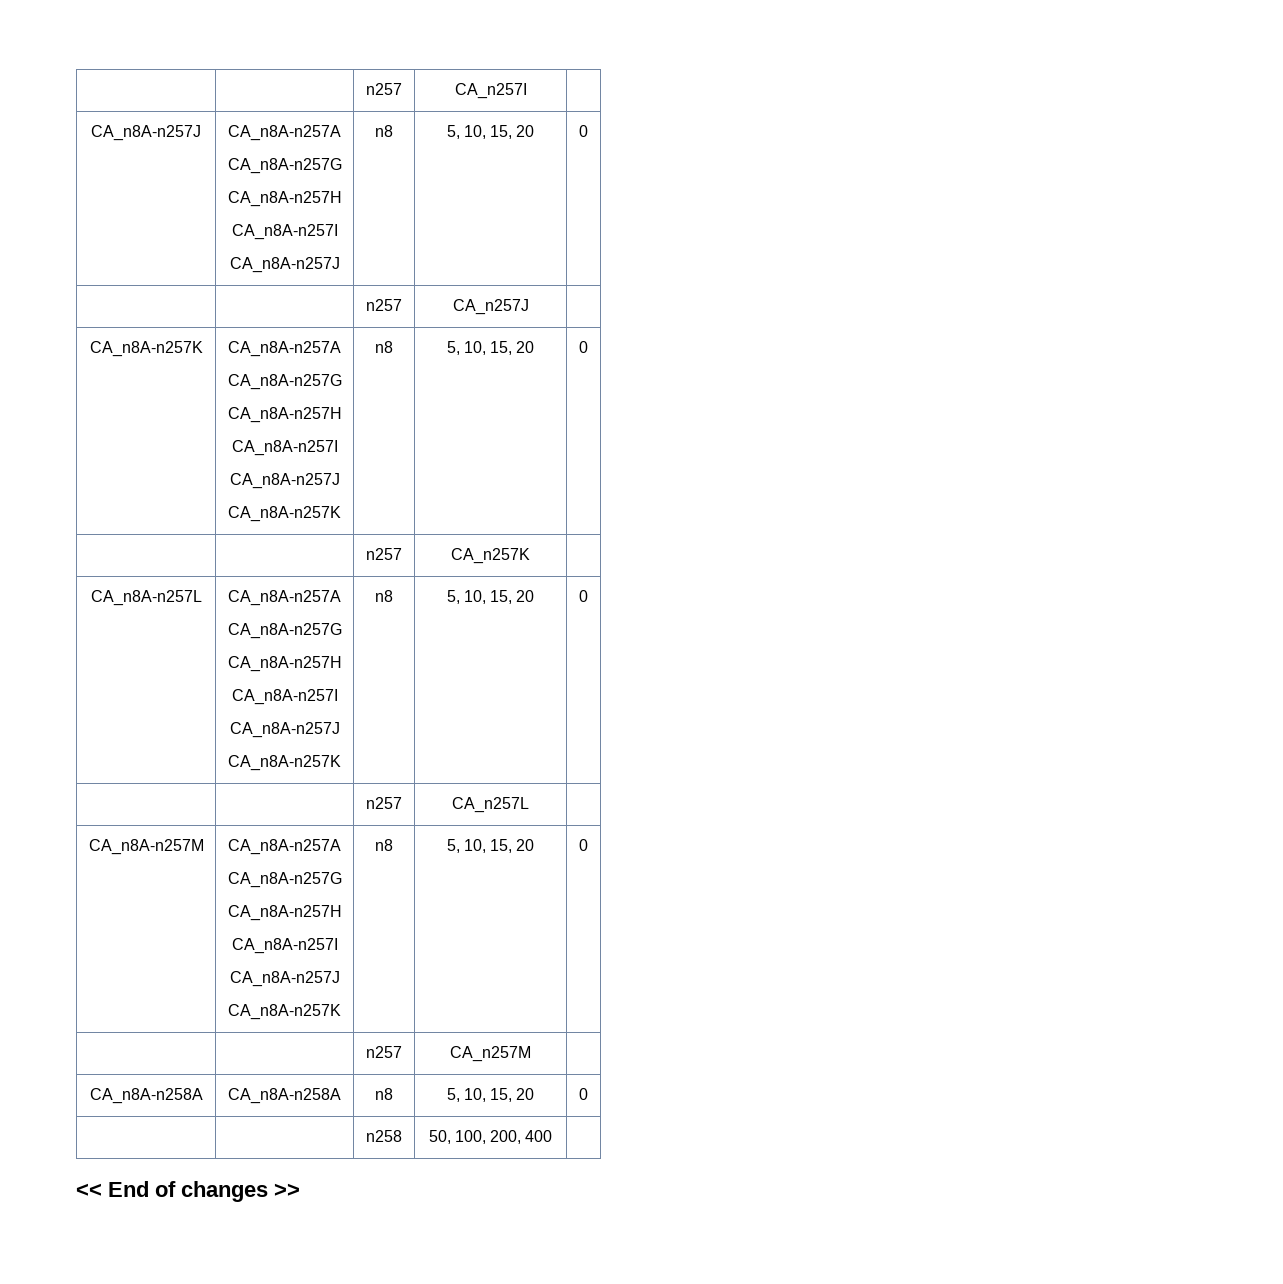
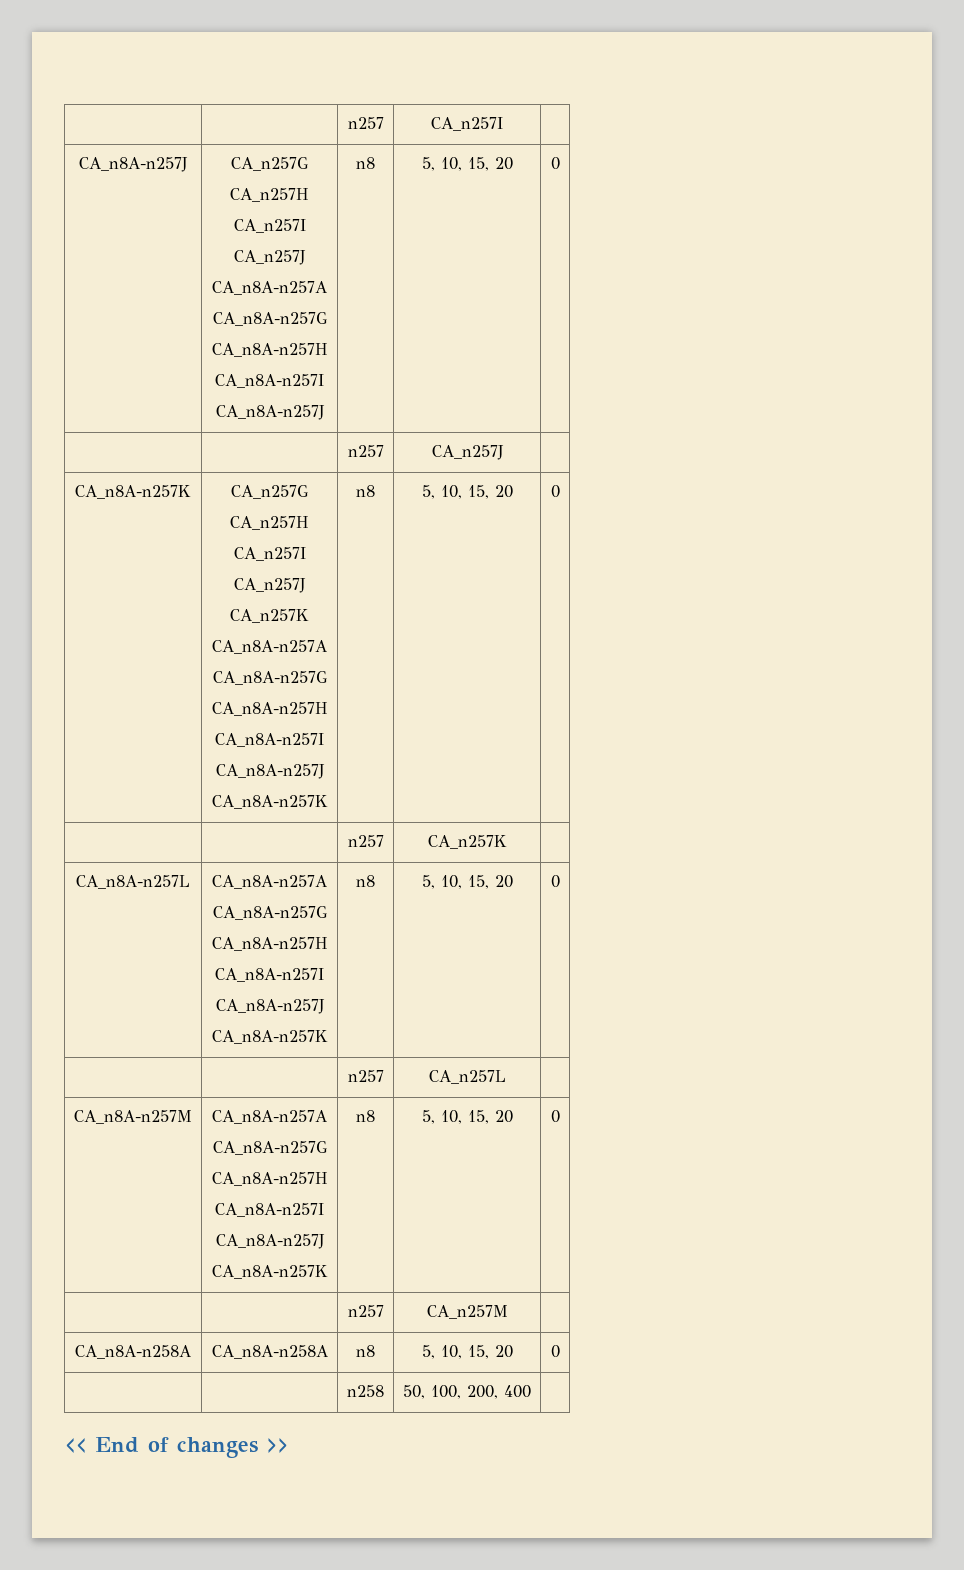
(201, 133) none -> [231,157,308,171] [230,188,309,202] [233,219,306,233] [234,250,306,265] CA_n257G // CA_n257H // CA_n257I // CA_n257J //
(203, 349) none -> [231,485,308,499] [230,516,309,530] [233,547,306,561] [234,578,306,593] [230,609,309,623] CA_n257G // CA_n257H // CA_n257I // CA_n257J // CA_n257K //

